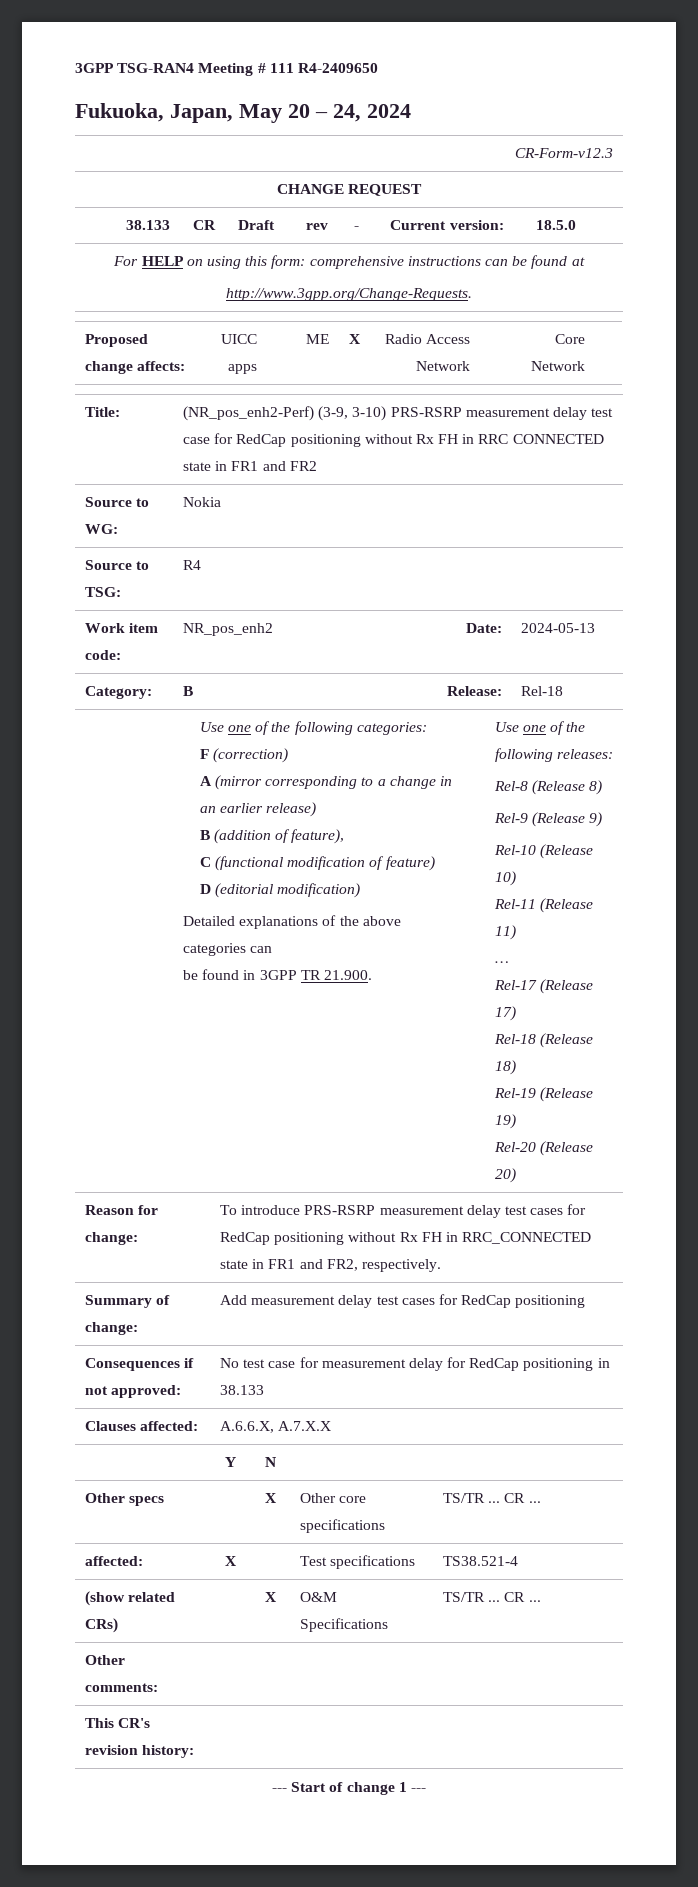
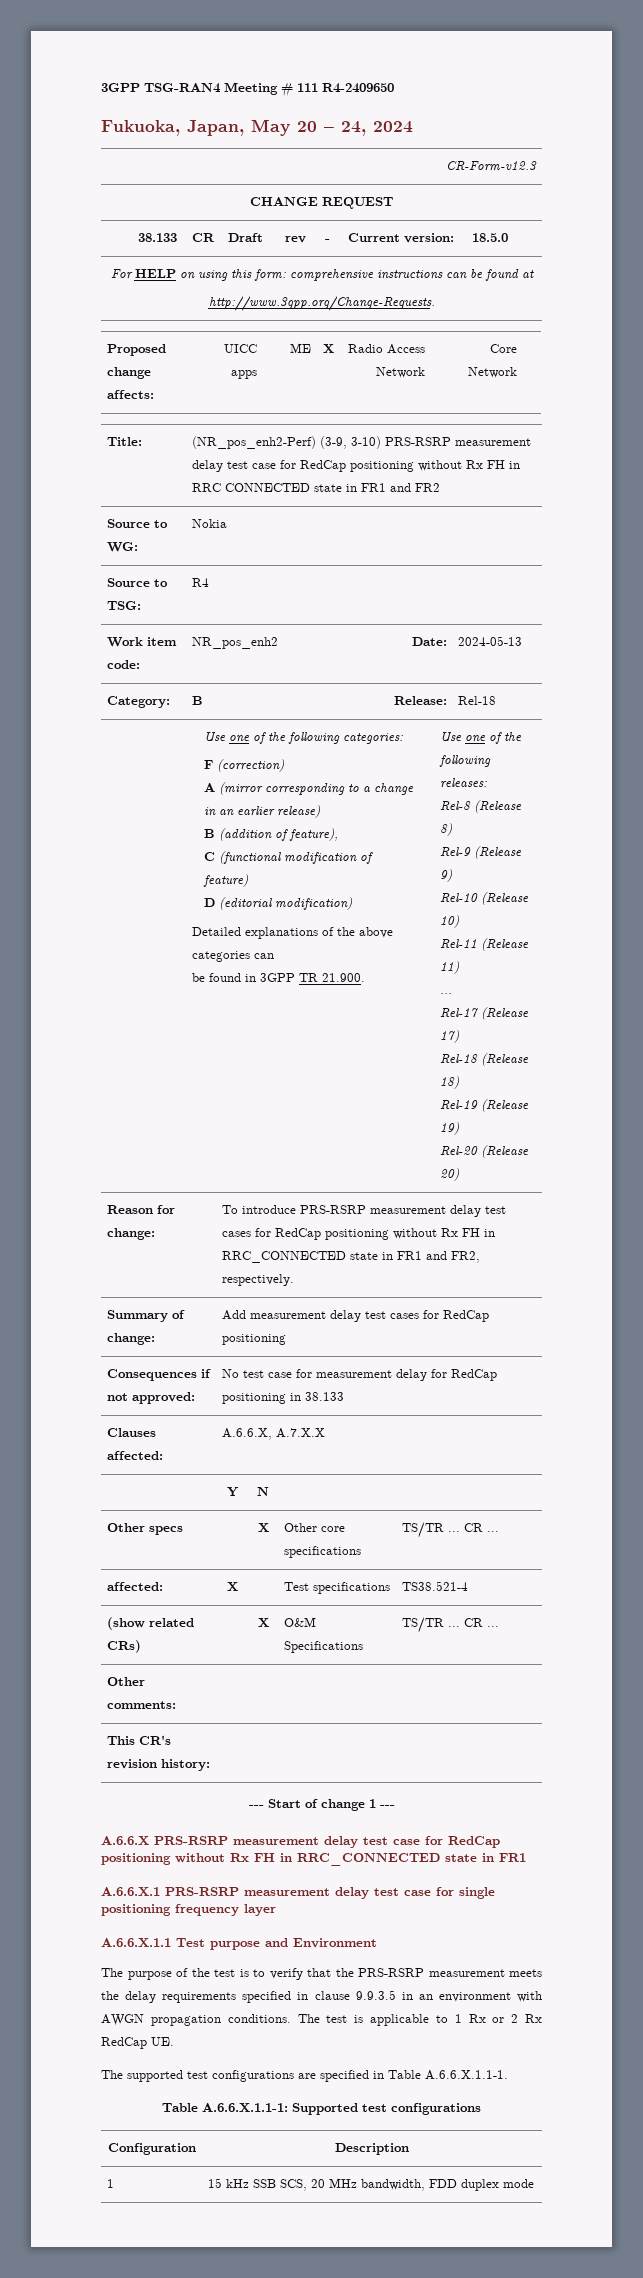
(426, 1790) none -> [101,1836,500,1848] [101,1853,526,1866] [101,1887,495,1899] [101,1904,276,1916] [101,1938,377,1950] [101,1968,542,1980] [101,1990,542,2003] [101,2014,542,2026] [101,2037,174,2049] [101,2070,508,2082] [162,2103,481,2115] [108,2143,196,2155] [335,2143,409,2155] [107,2179,115,2188] [208,2178,535,2191] // A.6.6.X PRS-RSRP measurement delay test case for RedCap positioning without Rx FH in RRC_CONNECTED state in FR1 // A.6.6.X.1 PRS-RSRP measurement delay test case for single positioning frequency layer // A.6.6.X.1.1 Test purpose and Environment // The purpose of the test is to verify that the PRS-RSRP measurement meets the delay requirements specified in clause 9.9.3.5 in an environment with AWGN propagation conditions. The test is applicable to 1 Rx or 2 Rx RedCap UE. // The supported test configurations are specified in Table A.6.6.X.1.1-1. // Table A.6.6.X.1.1-1: Supported test configurations // Configuration | Description // 1 | 15 kHz SSB SCS, 20 MHz bandwidth, FDD duplex mode

